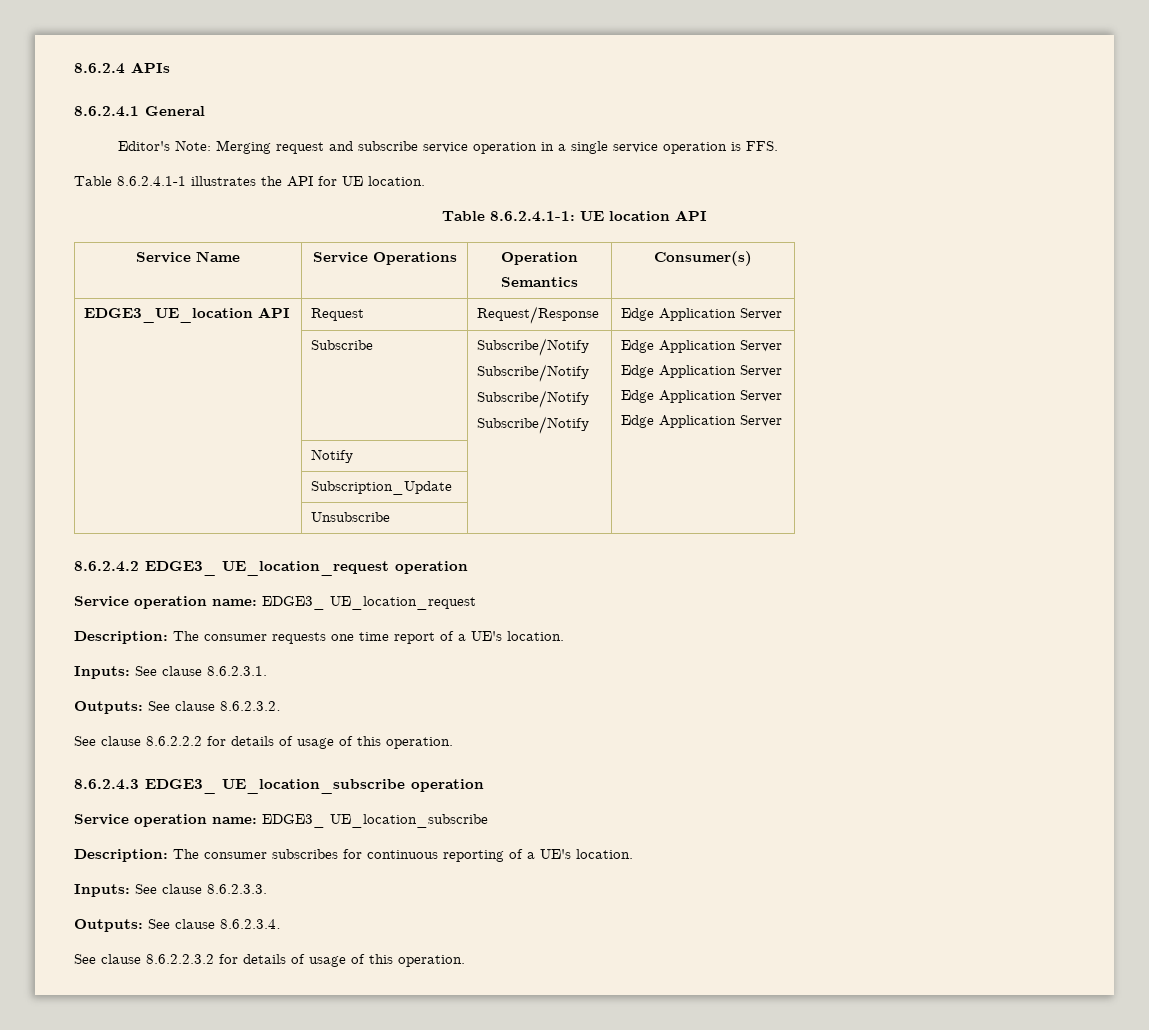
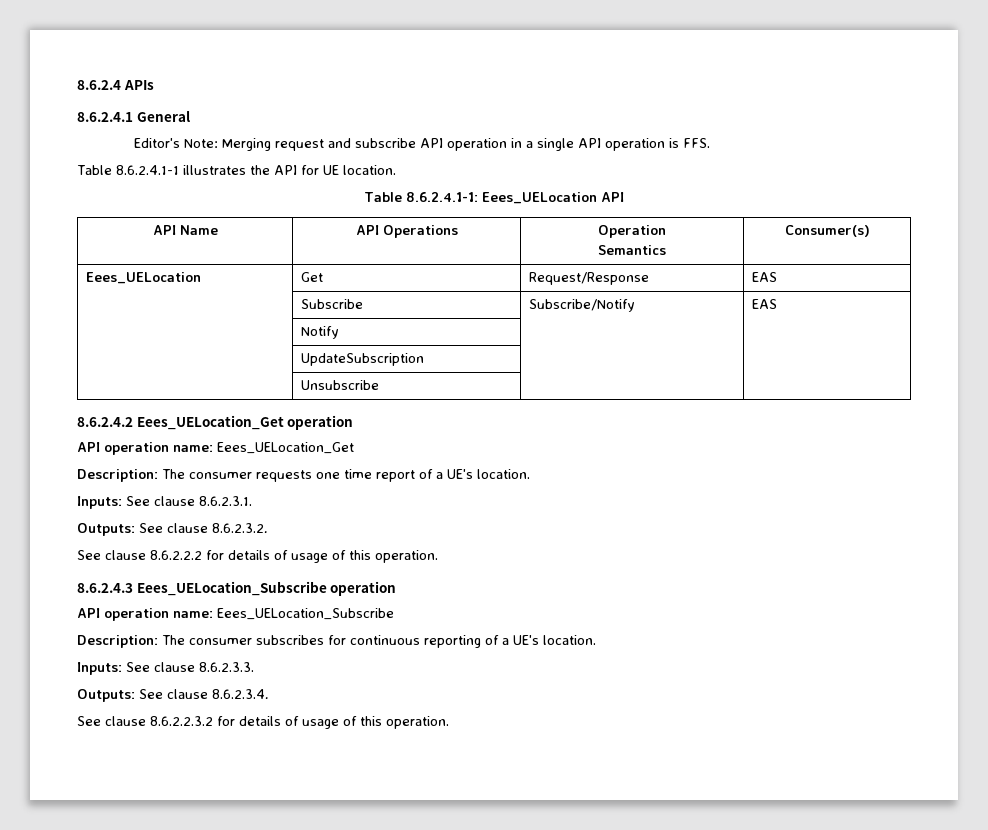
[423,142,469,153] service -> [419,138,443,148] API
[613,142,659,153] service -> [577,138,601,148] API
[580,211,670,221] UE location -> [481,192,597,204] Eees_UELocation
[136,252,191,263] Service -> [152,225,176,235] API
[312,252,368,263] Service -> [355,225,379,235] API
[84,307,291,323] [311,308,365,321] [477,306,600,324] [621,308,783,321] [311,340,374,350] [477,338,590,356] [477,364,590,382] [477,390,590,408] [477,416,590,434] [621,340,783,353] [621,365,783,378] [621,390,783,403] [621,415,783,428] EDGE3_UE_location API | Request | Request/Response | Edge Application Server // | Subscribe | Subscribe/Notify // Subscribe/Notify // Subscribe/Notify // Subscribe/Notify | Edge Application Server // Edge Application Server // Edge Application Server // Edge Application Server -> [85,272,201,284] [300,272,323,282] [528,272,649,285] [751,272,777,282] [300,299,363,309] [528,299,635,312] [751,299,777,309] Eees_UELocation | Get | Request/Response | EAS // | Subscribe | Subscribe/Notify | EAS
[311,481,453,495] Subscription_Update -> [300,353,424,366] UpdateSubscription
[145,561,468,576] [74,596,476,610] EDGE3_ UE_location_request operation // Service operation name: EDGE3_ UE_location_request -> [136,415,354,430] [77,442,354,455] Eees_UELocation_Get operation // API operation name: Eees_UELocation_Get
[145,779,484,794] [74,814,488,828] EDGE3_ UE_location_subscribe operation // Service operation name: EDGE3_ UE_location_subscribe -> [136,581,397,596] [77,608,394,621] Eees_UELocation_Subscribe operation // API operation name: Eees_UELocation_Subscribe

